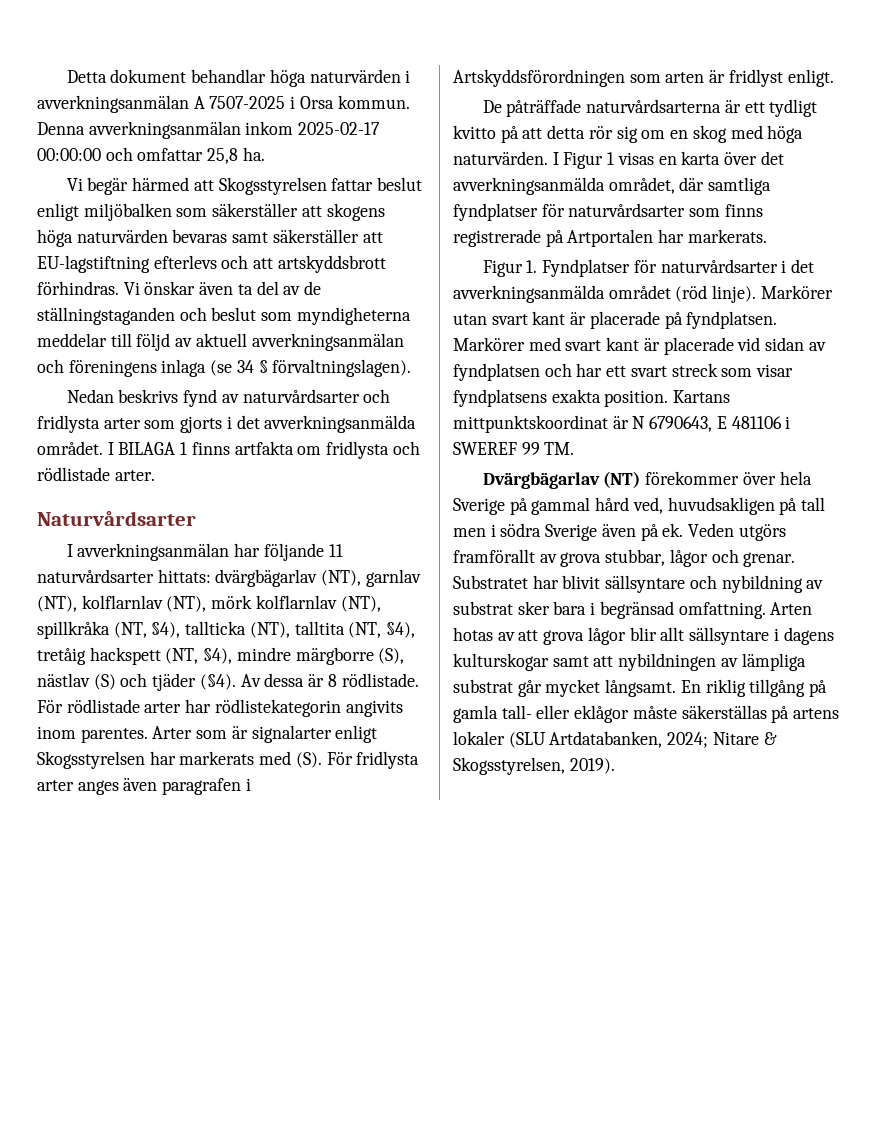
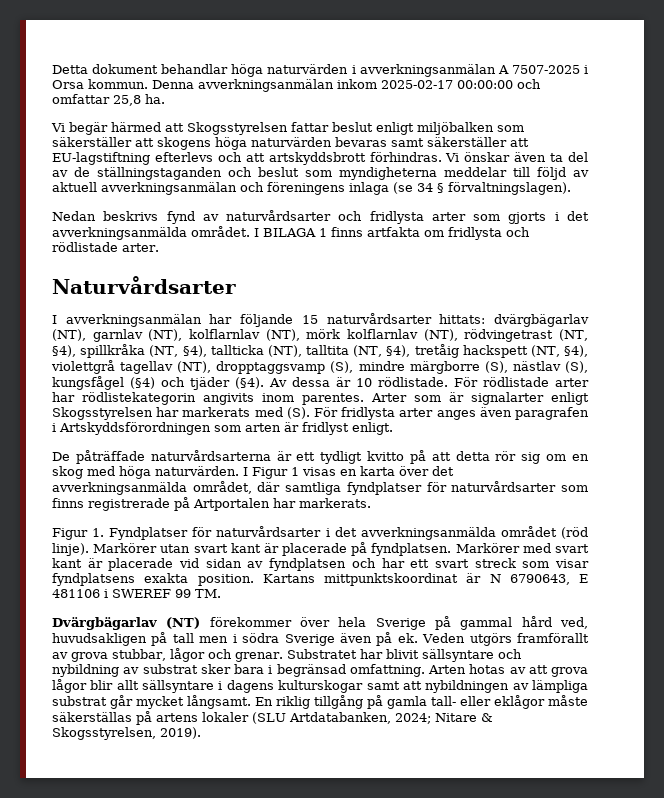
[328,544,343,557] 11 -> [301,315,318,324] 15
(381, 604) none -> [464,329,589,342] [52,345,76,357] rödvingetrast (NT, §4),
(233, 656) none -> [51,360,354,374] violettgrå tagellav (NT), dropptaggsvamp (S),
[93,674,116,690] (S) -> [564,361,588,373] [52,376,155,390] (S), kungsfågel (§4)
[327,674,337,687] 8 -> [356,378,372,387] 10

